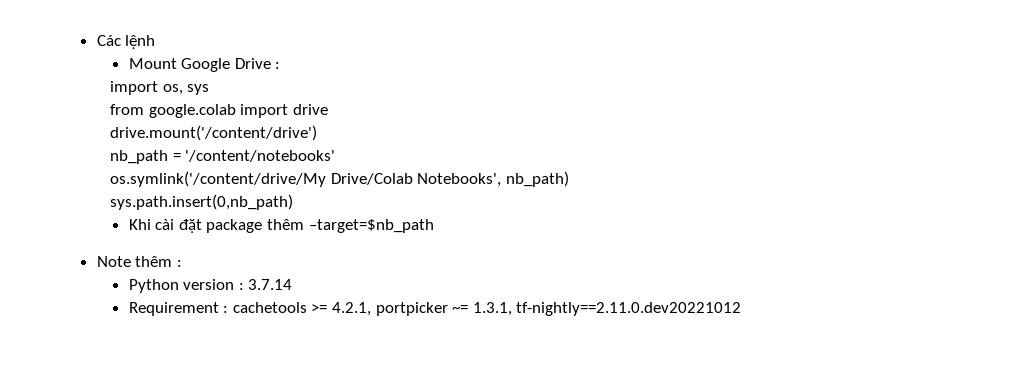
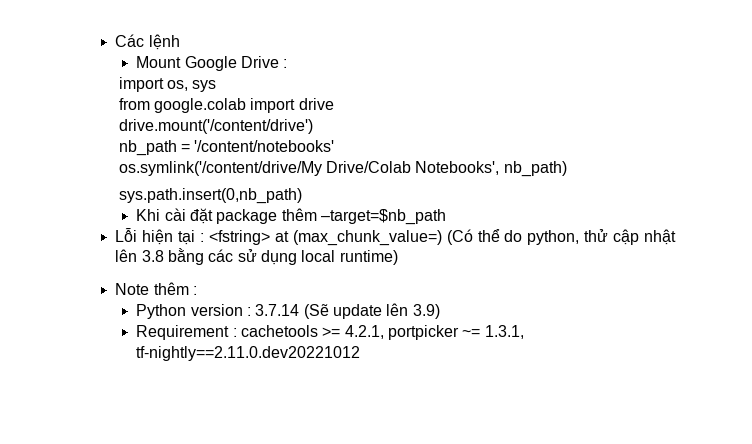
(434, 226) none -> [115,228,676,246] [115,248,398,265] // Lỗi hiện tại : <fstring> at (max_chunk_value=) (Có thể do python, thử cập nhật lên 3.8 bằng các sử dụng local runtime)
(293, 284) none -> [303,303,440,319] (Sẽ update lên 3.9)

